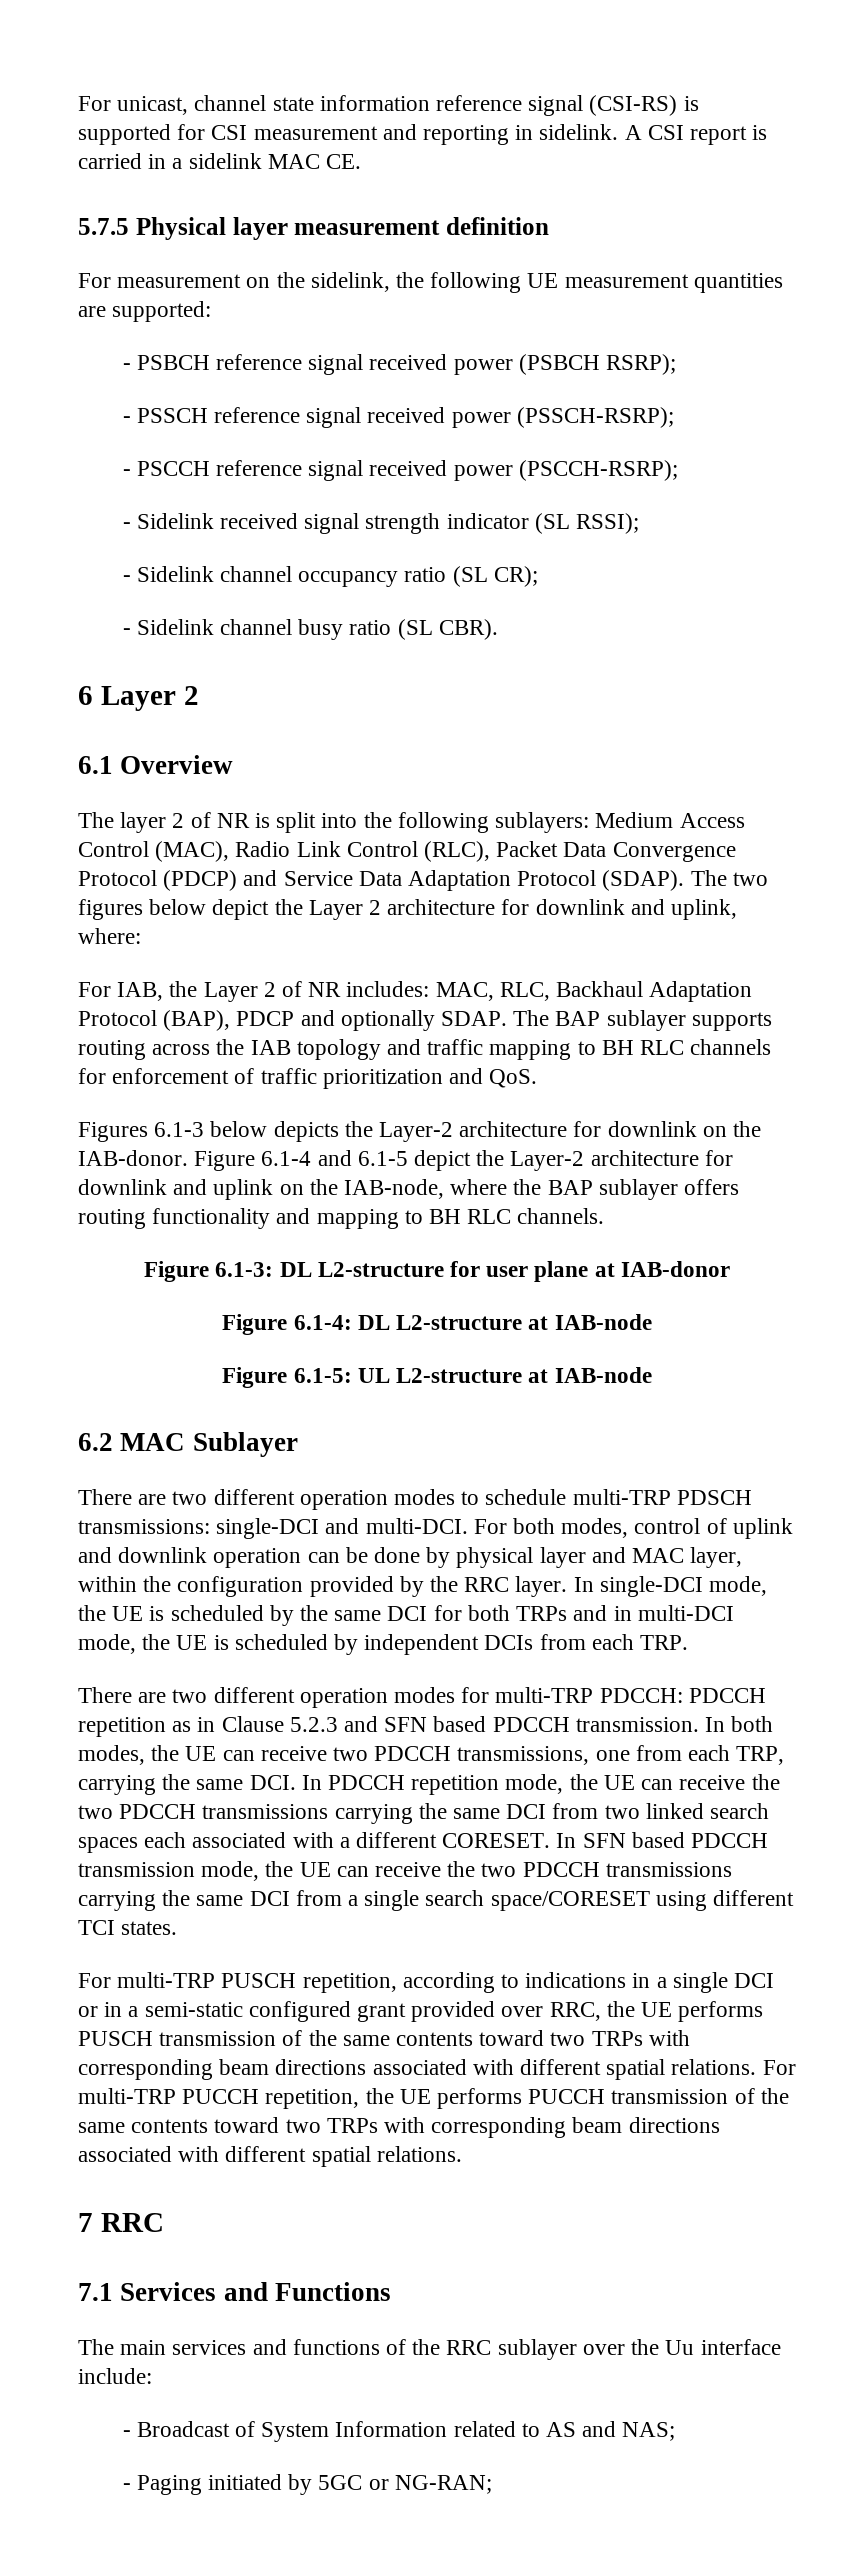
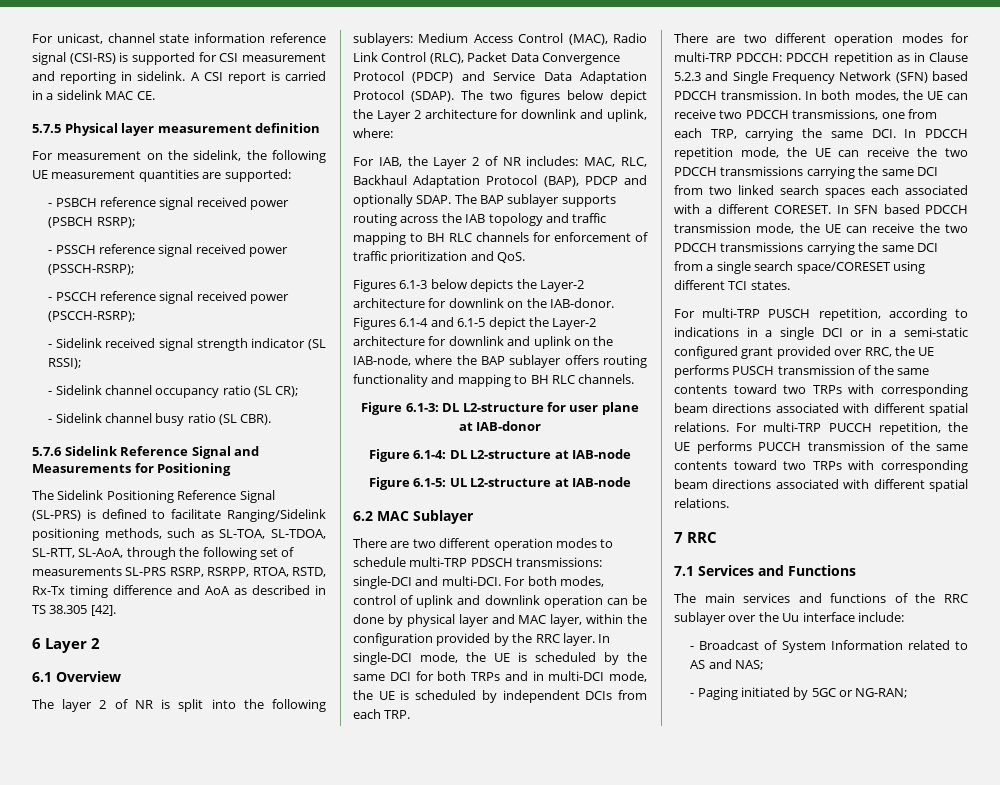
(498, 629) none -> [32,446,260,459] [32,463,232,476] [32,490,275,503] [32,509,326,522] [32,528,326,541] [32,547,295,560] [32,567,326,577] [32,585,326,598] [32,605,116,616] // 5.7.6 Sidelink Reference Signal and Measurements for Positioning // The Sidelink Positioning Reference Signal (SL-PRS) is defined to facilitate Ranging/Sidelink positioning methods, such as SL-TOA, SL-TDOA, SL-RTT, SL-AoA, through the following set of measurements SL-PRS RSRP, RSRPP, RTOA, RSTD, Rx-Tx timing difference and AoA as described in TS 38.305 [42].
[194,1151,256,1171] Figure -> [353,317,396,330] Figures
[384,1717,428,1732] SFN -> [732,71,928,84] Single Frequency Network (SFN)

